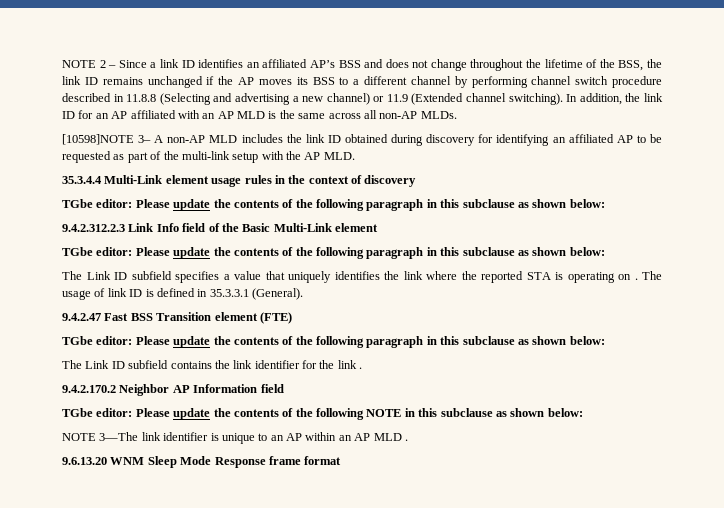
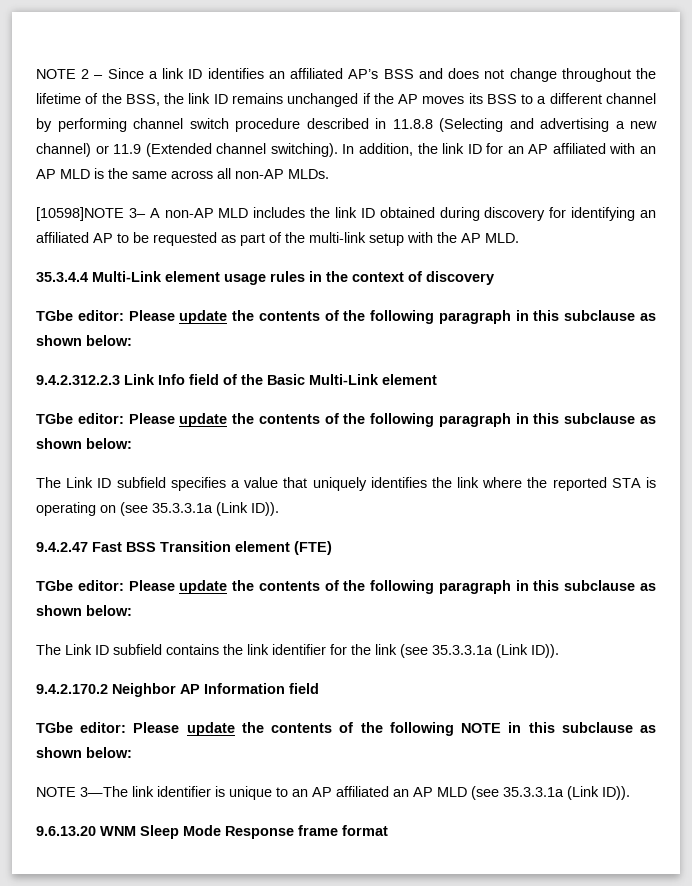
[634,271,662,280] [62,288,303,300] . The usage of link ID is defined in 35.3.3.1 (General). -> [120,502,279,516] (see 35.3.3.1a (Link ID)).
[359,367,363,369] . -> [400,644,559,658] (see 35.3.3.1a (Link ID)).
[305,432,408,441] within an AP MLD . -> [336,786,630,800] affiliated an AP MLD (see 35.3.3.1a (Link ID)).

